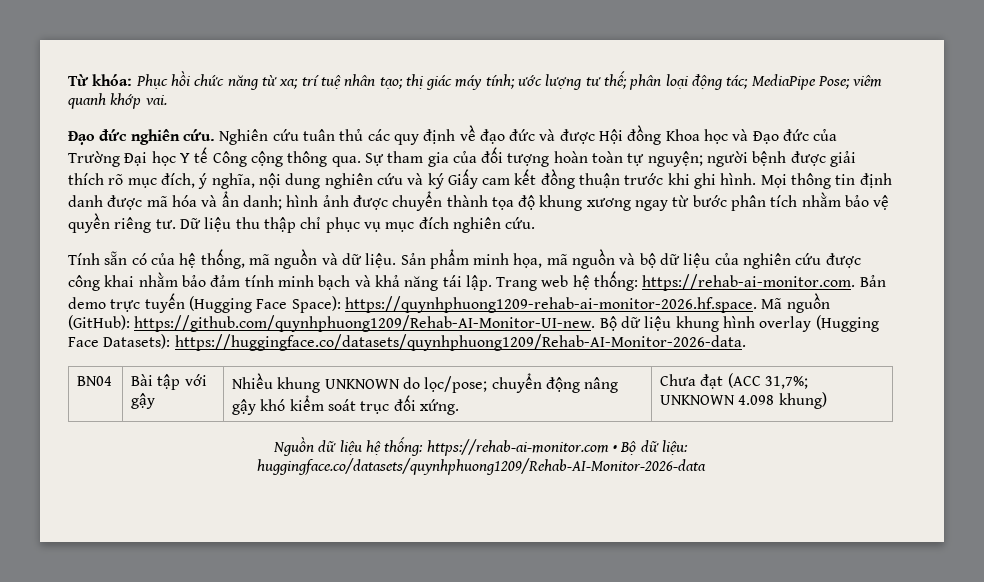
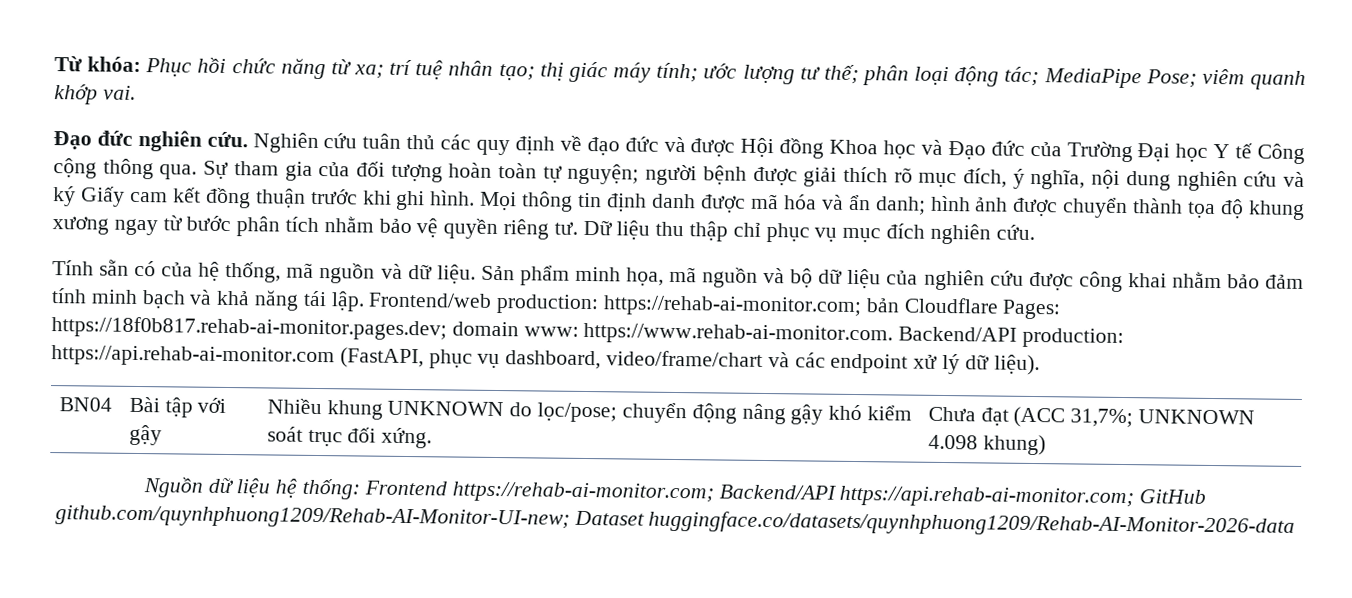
[496,271,886,291] [68,293,830,313] [68,315,879,332] [68,334,746,351] Trang web hệ thống: https://rehab-ai-monitor.com. Bản demo trực tuyến (Hugging Face Space): https://quynhphuong1209-rehab-ai-monitor-2026.hf.space. Mã nguồn (GitHub): https://github.com/quynhphuong1209/Rehab-AI-Monitor-UI-new. Bộ dữ liệu khung hình overlay (Hugging Face Datasets): https://huggingface.co/datasets/quynhphuong1209/Rehab-AI-Monitor-2026-data. -> [368,292,1062,320] [51,316,1125,349] [51,345,1040,376] Frontend/web production: https://rehab-ai-monitor.com; bản Cloudflare Pages: https://18f0b817.rehab-ai-monitor.pages.dev; domain www: https://www.rehab-ai-monitor.com. Backend/API production: https://api.rehab-ai-monitor.com (FastAPI, phục vụ dashboard, video/frame/chart và các endpoint xử lý dữ liệu).
[426,439,688,456] https://rehab-ai-monitor.com • Bộ dữ liệu: -> [363,480,1207,509] [54,505,645,530] Frontend https://rehab-ai-monitor.com; Backend/API https://api.rehab-ai-monitor.com; GitHub github.com/quynhphuong1209/Rehab-AI-Monitor-UI-new; Dataset

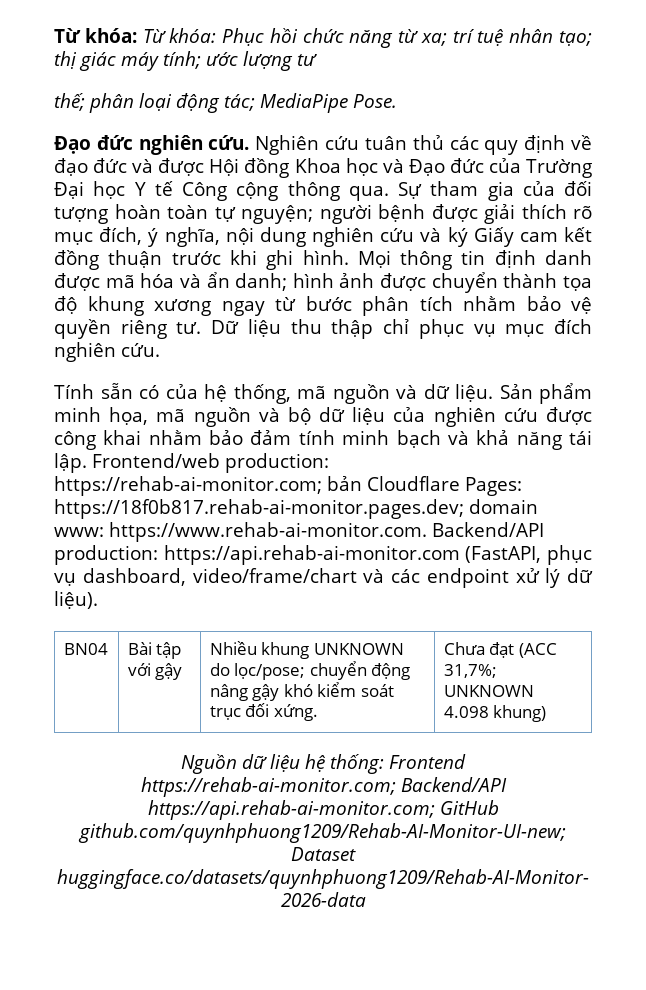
[54,56,142,73] Từ khóa: -> [54,28,217,43] Từ khóa: Từ khóa:
(821, 73) none -> (317, 60) //
[1145,68,1307,91] [54,84,136,105] Pose; viêm quanh khớp vai. -> [353,94,397,108] Pose.

